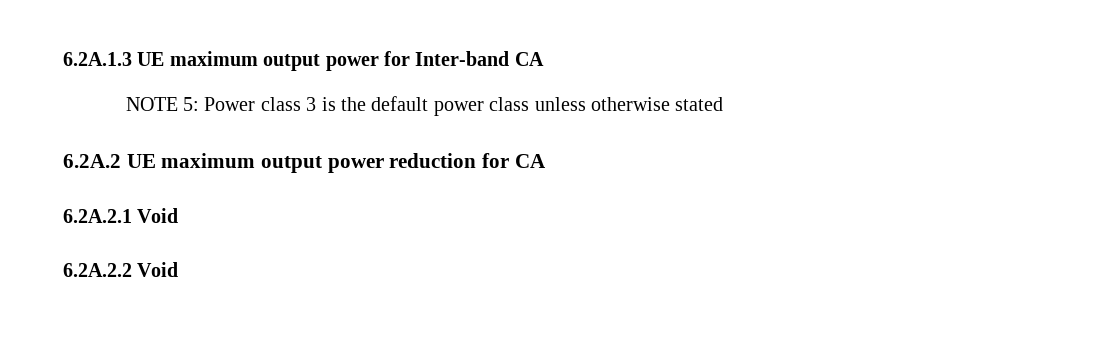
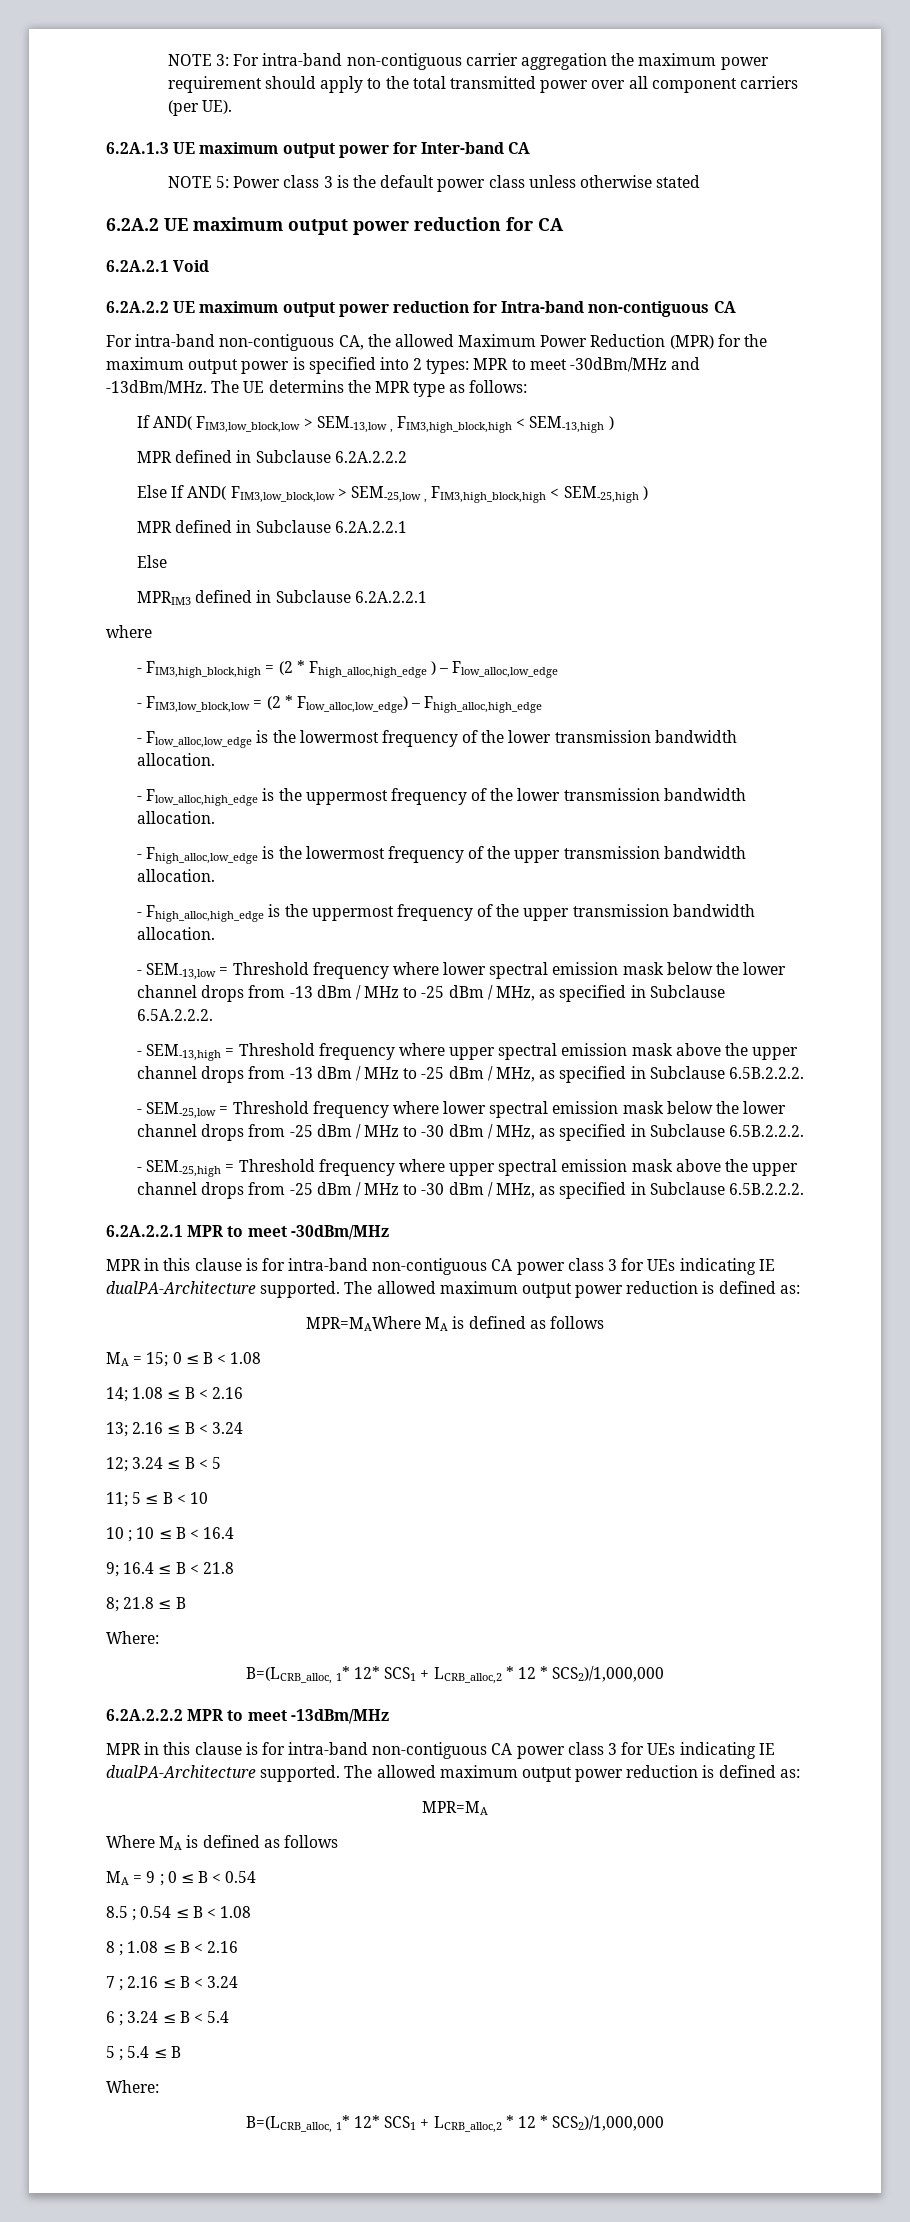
(63, 59) none -> [167,53,769,70] [167,76,798,93] [167,100,233,116] NOTE 3: For intra-band non-contiguous carrier aggregation the maximum power requirement should apply to the total transmitted power over all component carriers (per UE). //
[137,262,179,277] Void -> [173,301,736,317] [106,334,768,351] [106,357,701,374] [106,380,528,397] [136,415,614,433] [136,450,407,463] [136,485,648,503] [136,520,407,533] [136,555,167,568] [136,590,427,605] [106,625,152,638] [136,660,559,678] [136,695,543,713] [136,730,737,748] [136,753,215,766] [136,788,746,806] [136,811,215,824] [136,846,746,864] [136,869,215,882] [136,904,755,922] [136,927,215,940] [136,962,787,980] [136,985,725,1002] [136,1009,213,1021] [136,1043,799,1061] [136,1066,804,1083] [136,1101,787,1119] [136,1124,804,1141] [136,1159,799,1177] [136,1182,804,1199] [106,1225,389,1240] [106,1258,775,1275] [106,1281,800,1298] [306,1316,604,1331] [106,1352,262,1367] [106,1387,243,1402] [106,1422,243,1437] [106,1457,221,1472] [106,1492,208,1507] [106,1527,235,1542] [106,1562,234,1577] [106,1597,186,1612] [106,1631,159,1644] [245,1666,665,1684] [106,1709,389,1724] [106,1742,775,1759] [106,1765,800,1782] [422,1801,488,1815] [106,1835,338,1850] [106,1871,257,1886] [106,1906,252,1921] [106,1941,239,1956] [106,1976,239,1991] [106,2011,230,2026] [106,2046,181,2061] [106,2080,159,2093] [245,2115,665,2133] UE maximum output power reduction for Intra-band non-contiguous CA // For intra-band non-contiguous CA, the allowed Maximum Power Reduction (MPR) for the maximum output power is specified into 2 types: MPR to meet -30dBm/MHz and -13dBm/MHz. The UE determins the MPR type as follows: // If AND( FIM3,low_block,low > SEM-13,low , FIM3,high_block,high < SEM-13,high ) // MPR defined in Subclause 6.2A.2.2.2 // Else If AND( FIM3,low_block,low > SEM-25,low , FIM3,high_block,high < SEM-25,high ) // MPR defined in Subclause 6.2A.2.2.1 // Else // MPRIM3 defined in Subclause 6.2A.2.2.1 // where // - FIM3,high_block,high = (2 * Fhigh_alloc,high_edge ) – Flow_alloc,low_edge // - FIM3,low_block,low = (2 * Flow_alloc,low_edge) – Fhigh_alloc,high_edge // - Flow_alloc,low_edge is the lowermost frequency of the lower transmission bandwidth allocation. // - Flow_alloc,high_edge is the uppermost frequency of the lower transmission bandwidth allocation. // - Fhigh_alloc,low_edge is the lowermost frequency of the upper transmission bandwidth allocation. // - Fhigh_alloc,high_edge is the uppermost frequency of the upper transmission bandwidth allocation. // - SEM-13,low = Threshold frequency where lower spectral emission mask below the lower channel drops from -13 dBm / MHz to -25 dBm / MHz, as specified in Subclause 6.5A.2.2.2. // - SEM-13,high = Threshold frequency where upper spectral emission mask above the upper channel drops from -13 dBm / MHz to -25 dBm / MHz, as specified in Subclause 6.5B.2.2.2. // - SEM-25,low = Threshold frequency where lower spectral emission mask below the lower channel drops from -25 dBm / MHz to -30 dBm / MHz, as specified in Subclause 6.5B.2.2.2. // - SEM-25,high = Threshold frequency where upper spectral emission mask above the upper channel drops from -25 dBm / MHz to -30 dBm / MHz, as specified in Subclause 6.5B.2.2.2. // 6.2A.2.2.1 MPR to meet -30dBm/MHz // MPR in this clause is for intra-band non-contiguous CA power class 3 for UEs indicating IE dualPA-Architecture supported. The allowed maximum output power reduction is defined as: // MPR=MAWhere MA is defined as follows // MA = 15; 0 ≤ B < 1.08 // 14; 1.08 ≤ B < 2.16 // 13; 2.16 ≤ B < 3.24 // 12; 3.24 ≤ B < 5 // 11; 5 ≤ B < 10 // 10 ; 10 ≤ B < 16.4 // 9; 16.4 ≤ B < 21.8 // 8; 21.8 ≤ B // Where: // B=(LCRB_alloc, 1* 12* SCS1 + LCRB_alloc,2 * 12 * SCS2)/1,000,000 // 6.2A.2.2.2 MPR to meet -13dBm/MHz // MPR in this clause is for intra-band non-contiguous CA power class 3 for UEs indicating IE dualPA-Architecture supported. The allowed maximum output power reduction is defined as: // MPR=MA // Where MA is defined as follows // MA = 9 ; 0 ≤ B < 0.54 // 8.5 ; 0.54 ≤ B < 1.08 // 8 ; 1.08 ≤ B < 2.16 // 7 ; 2.16 ≤ B < 3.24 // 6 ; 3.24 ≤ B < 5.4 // 5 ; 5.4 ≤ B // Where: // B=(LCRB_alloc, 1* 12* SCS1 + LCRB_alloc,2 * 12 * SCS2)/1,000,000

